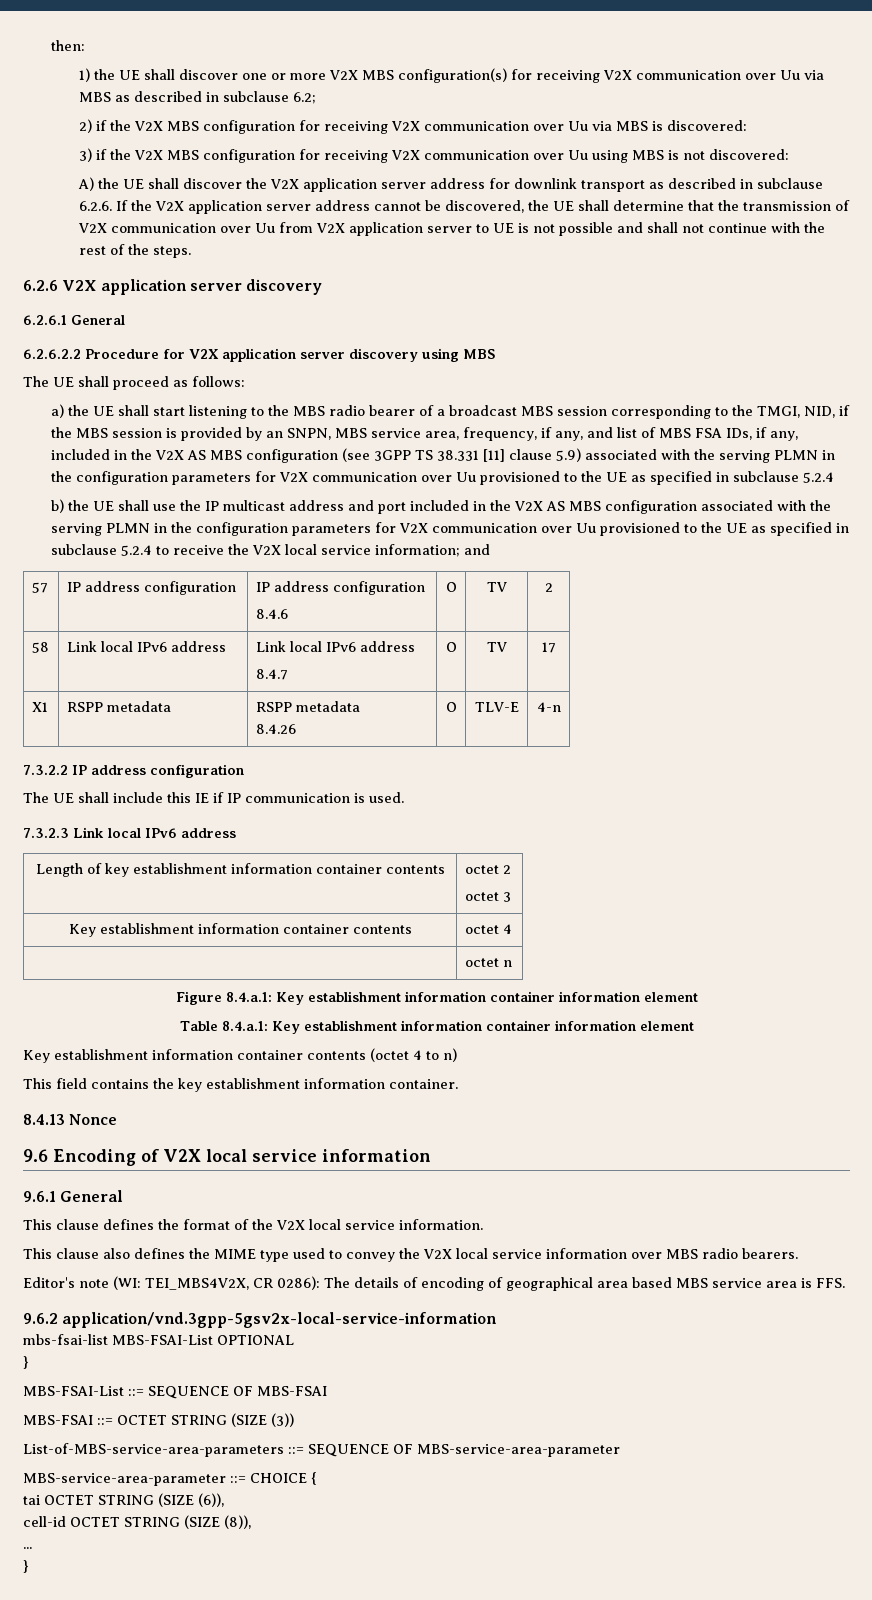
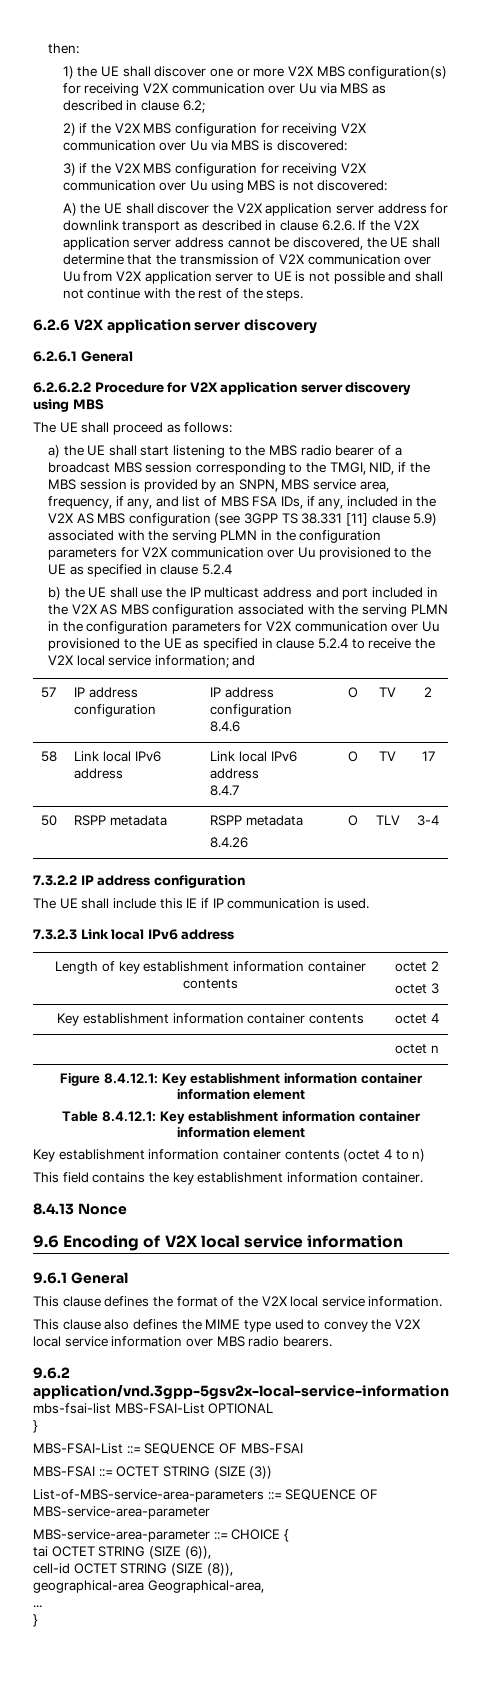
[222,91,289,102] subclause -> [141,100,180,111] clause
[756,178,823,189] subclause -> [279,220,318,231] clause
[732,471,799,482] subclause -> [160,564,199,575] clause
[50,544,117,555] subclause -> [276,638,315,649] clause
[31,702,48,712] X1 -> [41,815,58,826] 50
[474,702,519,712] [536,702,561,712] TLV-E | 4-n -> [375,815,400,825] [417,815,439,826] TLV | 3-4
[225,992,272,1002] 8.4.a.1: -> [104,1073,159,1084] 8.4.12.1:
[221,1021,268,1031] 8.4.a.1: -> [102,1111,157,1122] 8.4.12.1:
[23,1276,845,1291] // Editor's note (WI: TEI_MBS4V2X, CR 0286): The details of encoding of geographical area based MBS service area is FFS. -> (332, 1341) none
(251, 1522) none -> [33,1580,264,1593] // geographical-area Geographical-area,

